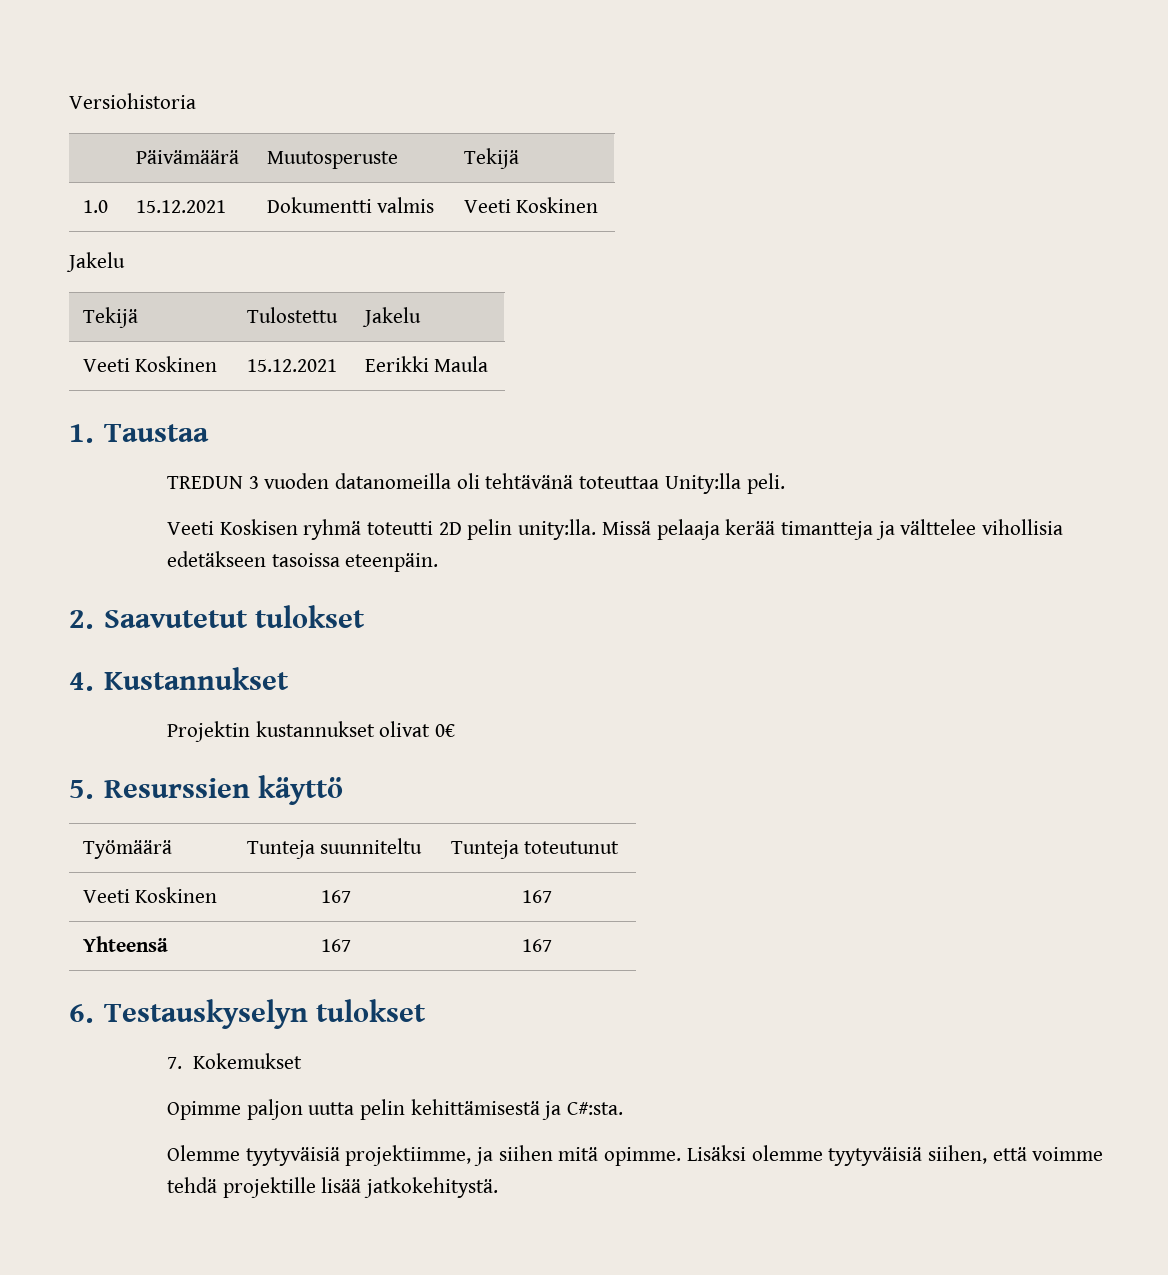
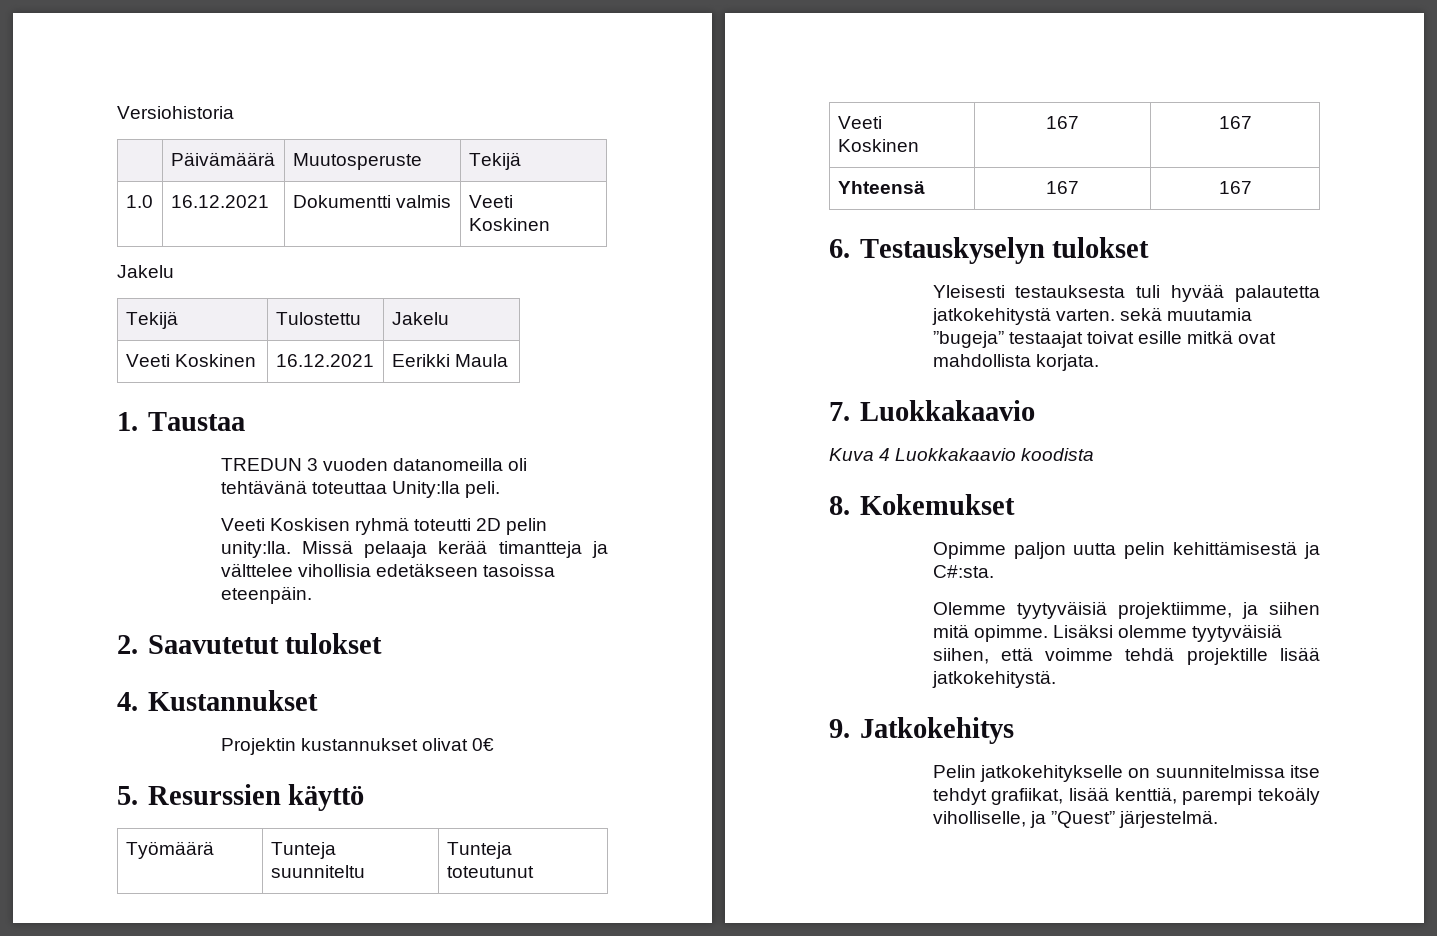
[135,200,226,213] 15.12.2021 -> [170,195,269,208] 16.12.2021
[246,359,337,372] 15.12.2021 -> [275,354,374,367] 16.12.2021
[167,1057,183,1069] 7. -> [932,284,1320,302] [931,307,1253,325] [932,330,1277,348] [932,354,1099,371] [829,400,1035,421] [829,448,1095,461] [829,496,850,515] Yleisesti testauksesta tuli hyvää palautetta jatkokehitystä varten. sekä muutamia ”bugeja” testaajat toivat esille mitkä ovat mahdollista korjata. // 7. Luokkakaavio // Kuva 4 Luokkakaavio koodista // 8.
(499, 1187) none -> [829,717,1014,744] [932,765,1320,782] [932,787,1320,805] [932,810,1219,828] // 9. Jatkokehitys // Pelin jatkokehitykselle on suunnitelmissa itse tehdyt grafiikat, lisää kenttiä, parempi tekoäly viholliselle, ja ”Quest” järjestelmä.

